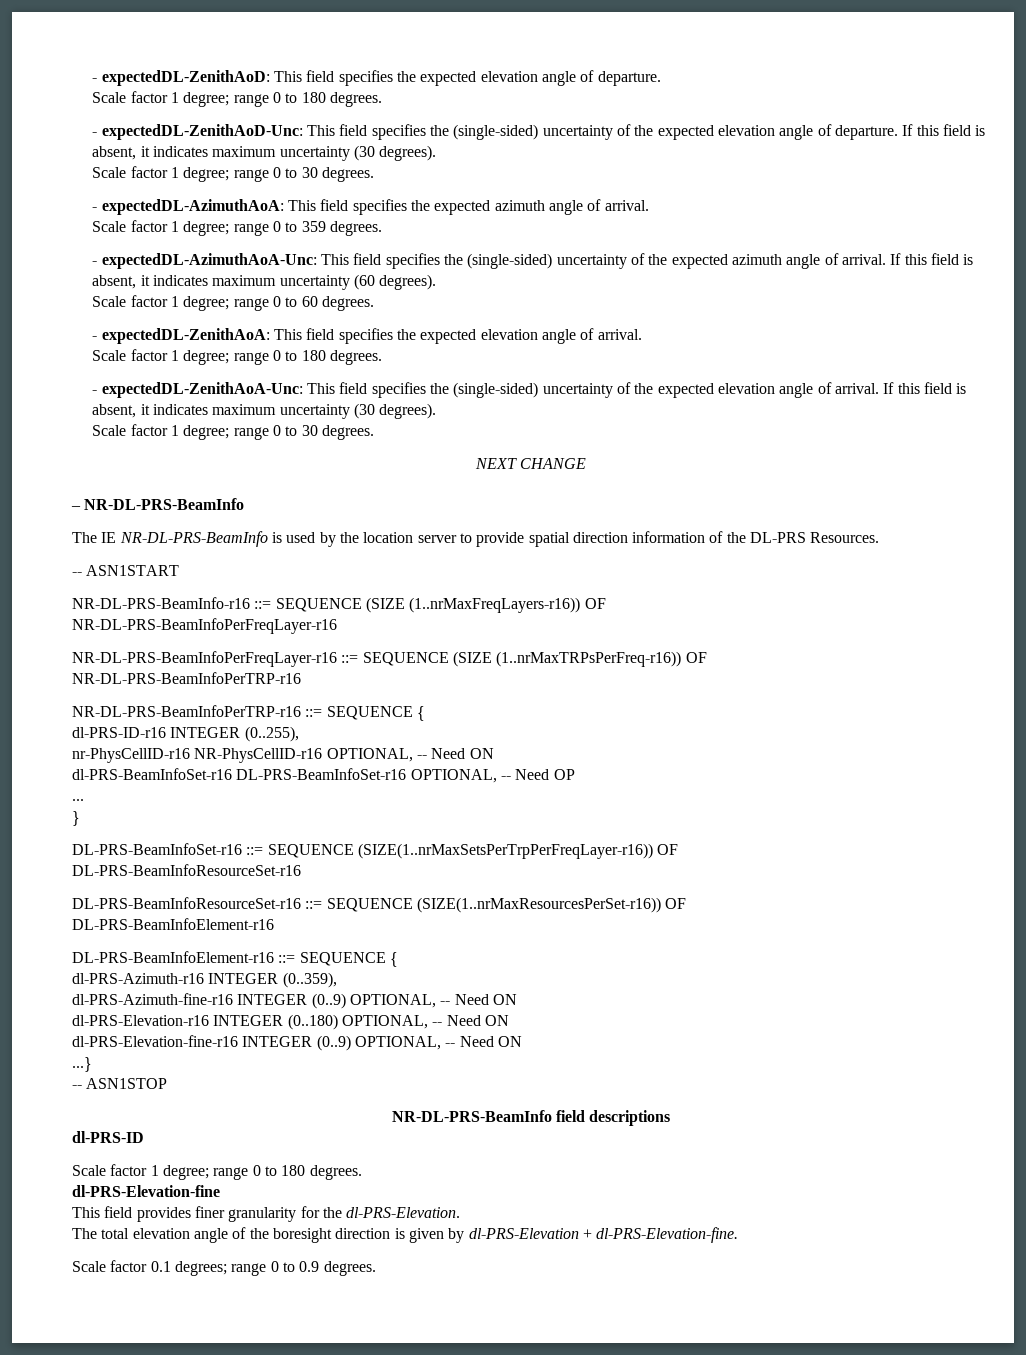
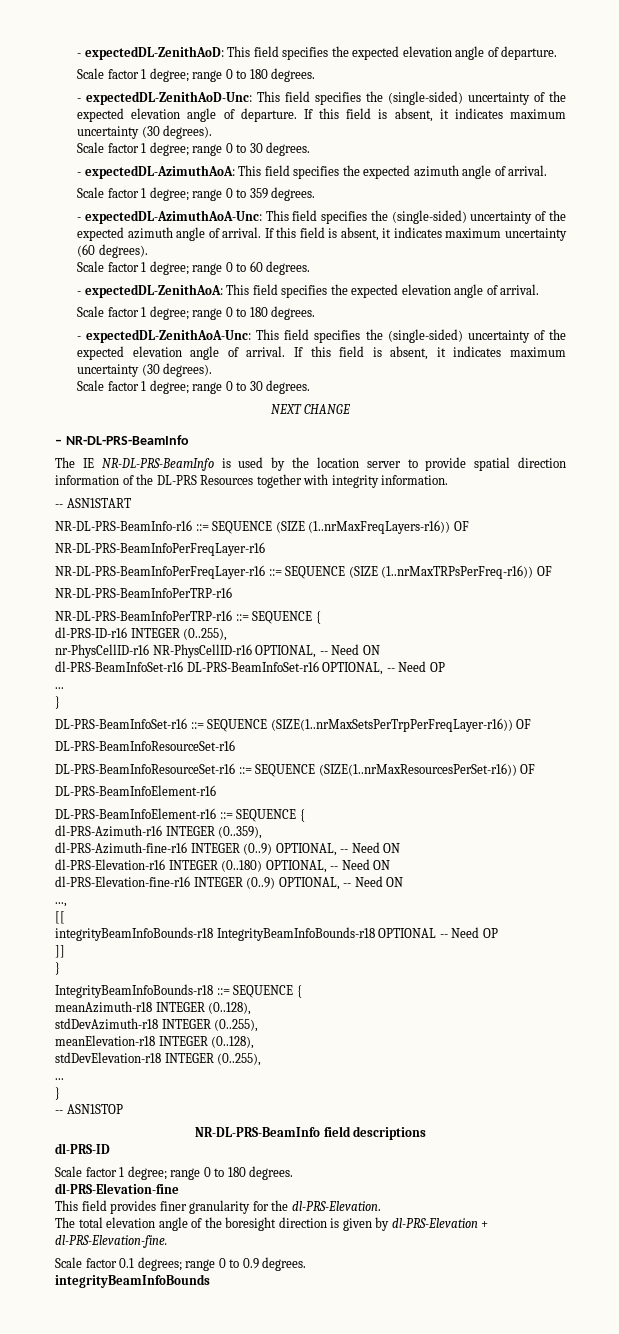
[810,532,880,543] Resources. -> [200,474,449,488] Resources together with integrity information.
[72,1057,92,1072] ...} -> [55,902,67,907] [55,911,65,924] [55,927,498,941] [55,945,65,958] [55,962,60,975] [55,984,302,998] [55,1001,252,1015] [55,1018,259,1032] [55,1035,255,1049] [55,1052,262,1066] [55,1078,64,1080] [55,1087,60,1100] ..., // [[ // integrityBeamInfoBounds-r18 IntegrityBeamInfoBounds-r18 OPTIONAL -- Need OP // ]] // } // IntegrityBeamInfoBounds-r18 ::= SEQUENCE { // meanAzimuth-r18 INTEGER (0..128), // stdDevAzimuth-r18 INTEGER (0..255), // meanElevation-r18 INTEGER (0..128), // stdDevElevation-r18 INTEGER (0..255), // ... // }
(376, 1268) none -> [55,1274,210,1288] // integrityBeamInfoBounds

